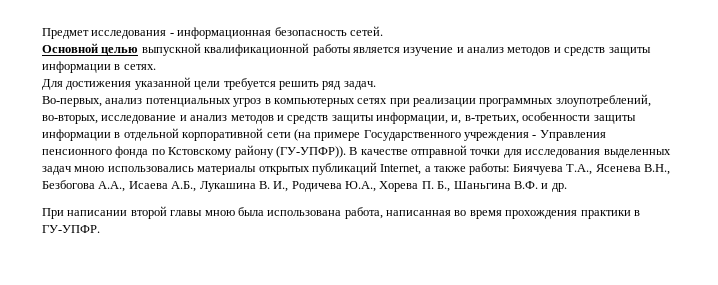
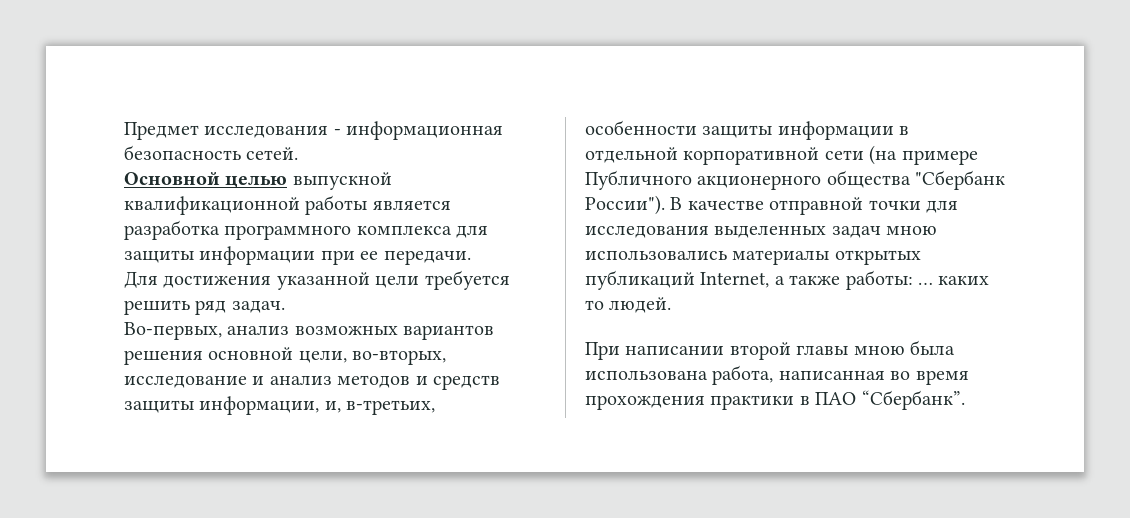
[403,47,651,56] [42,61,156,73] изучение и анализ методов и средств защиты информации в сетях. -> [124,220,489,240] [124,246,471,265] разработка программного комплекса для защиты информации при ее передачи.
[145,94,651,107] потенциальных угроз в компьютерных сетях при реализации программных злоупотреблений, -> [294,325,495,340] [124,347,347,365] возможных вариантов решения основной цели,
[363,130,606,141] [42,145,346,158] Государственного учреждения - Управления пенсионного фонда по Кстовскому району (ГУ-УПФР)). -> [585,170,1006,190] [585,195,665,215] Публичного акционерного общества "Сбербанк России").
[512,164,670,175] [42,180,567,192] Биячуева Т.А., Ясенева В.Н., Безбогова А.А., Исаева А.Б., Лукашина В. И., Родичева Ю.А., Хорева П. Б., Шаньгина В.Ф. и др. -> [918,276,990,285] [585,297,672,313] … каких то людей.
[42,225,100,233] ГУ-УПФР. -> [815,390,965,410] ПАО “Сбербанк”.

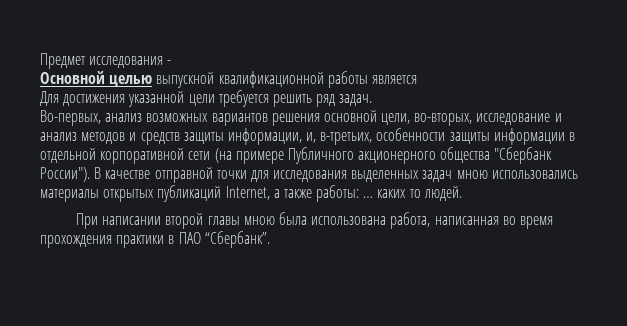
[346,121,504,140] [124,145,299,160] информационная безопасность сетей. -> (172, 62) none
[124,220,489,240] [124,246,471,265] разработка программного комплекса для защиты информации при ее передачи. -> (417, 79) none

